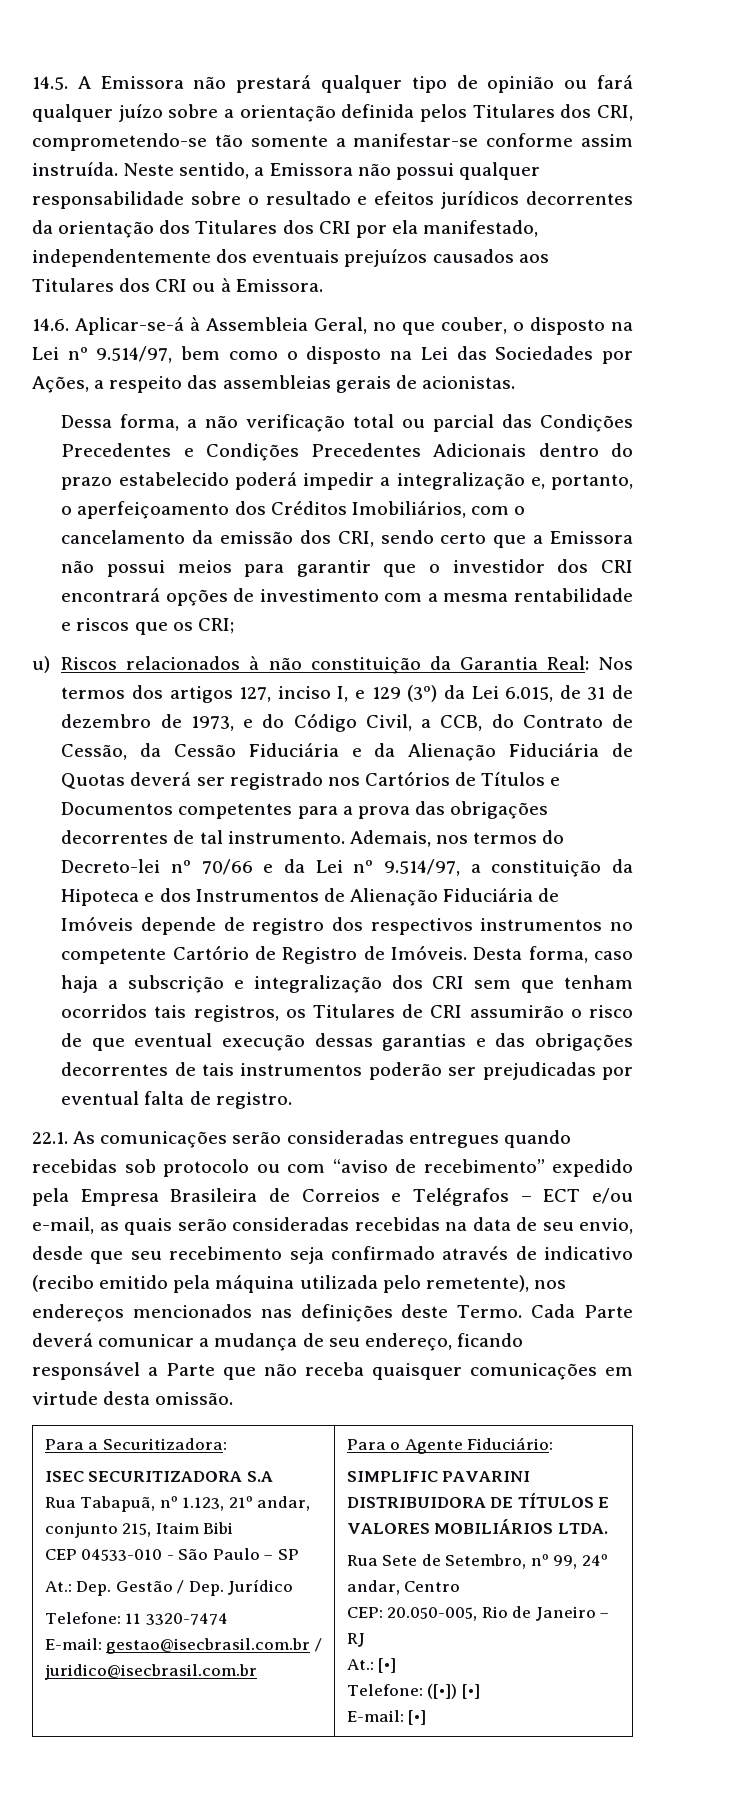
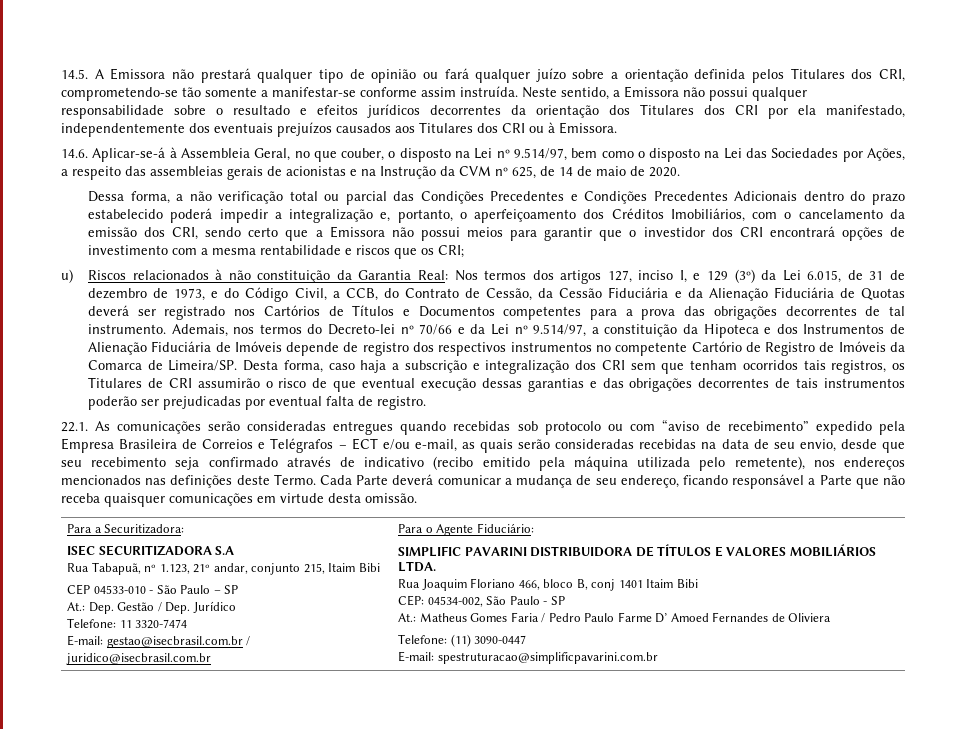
[421,376,515,389] acionistas. -> [286,166,680,179] acionistas e na Instrução da CVM nº 625, de 14 de maio de 2020.
[390,945,467,960] Imóveis. -> [838,341,905,352] [87,360,238,371] Imóveis da Comarca de Limeira/SP.
[382,1554,609,1569] [346,1580,461,1595] [346,1606,610,1621] [346,1633,365,1647] [346,1658,397,1673] [346,1684,480,1699] [346,1710,427,1725] Sete de Setembro, nº 99, 24º andar, Centro // CEP: 20.050-005, Rio de Janeiro – RJ // At.: [•] // Telefone: ([•]) [•] // E-mail: [•] -> [421,578,698,591] [398,595,565,607] [398,612,832,623] [398,634,527,647] [398,651,658,664] Joaquim Floriano 466, bloco B, conj 1401 Itaim Bibi // CEP: 04534-002, São Paulo - SP // At.: Matheus Gomes Faria / Pedro Paulo Farme D’ Amoed Fernandes de Oliviera // Telefone: (11) 3090-0447 // E-mail: spestruturacao@simplificpavarini.com.br

